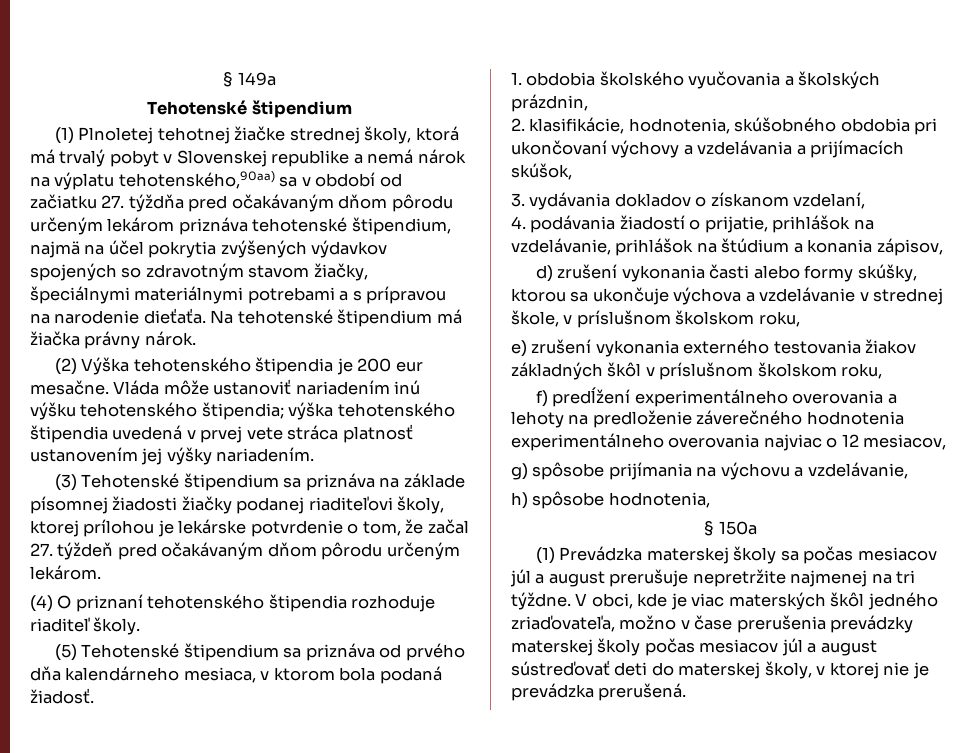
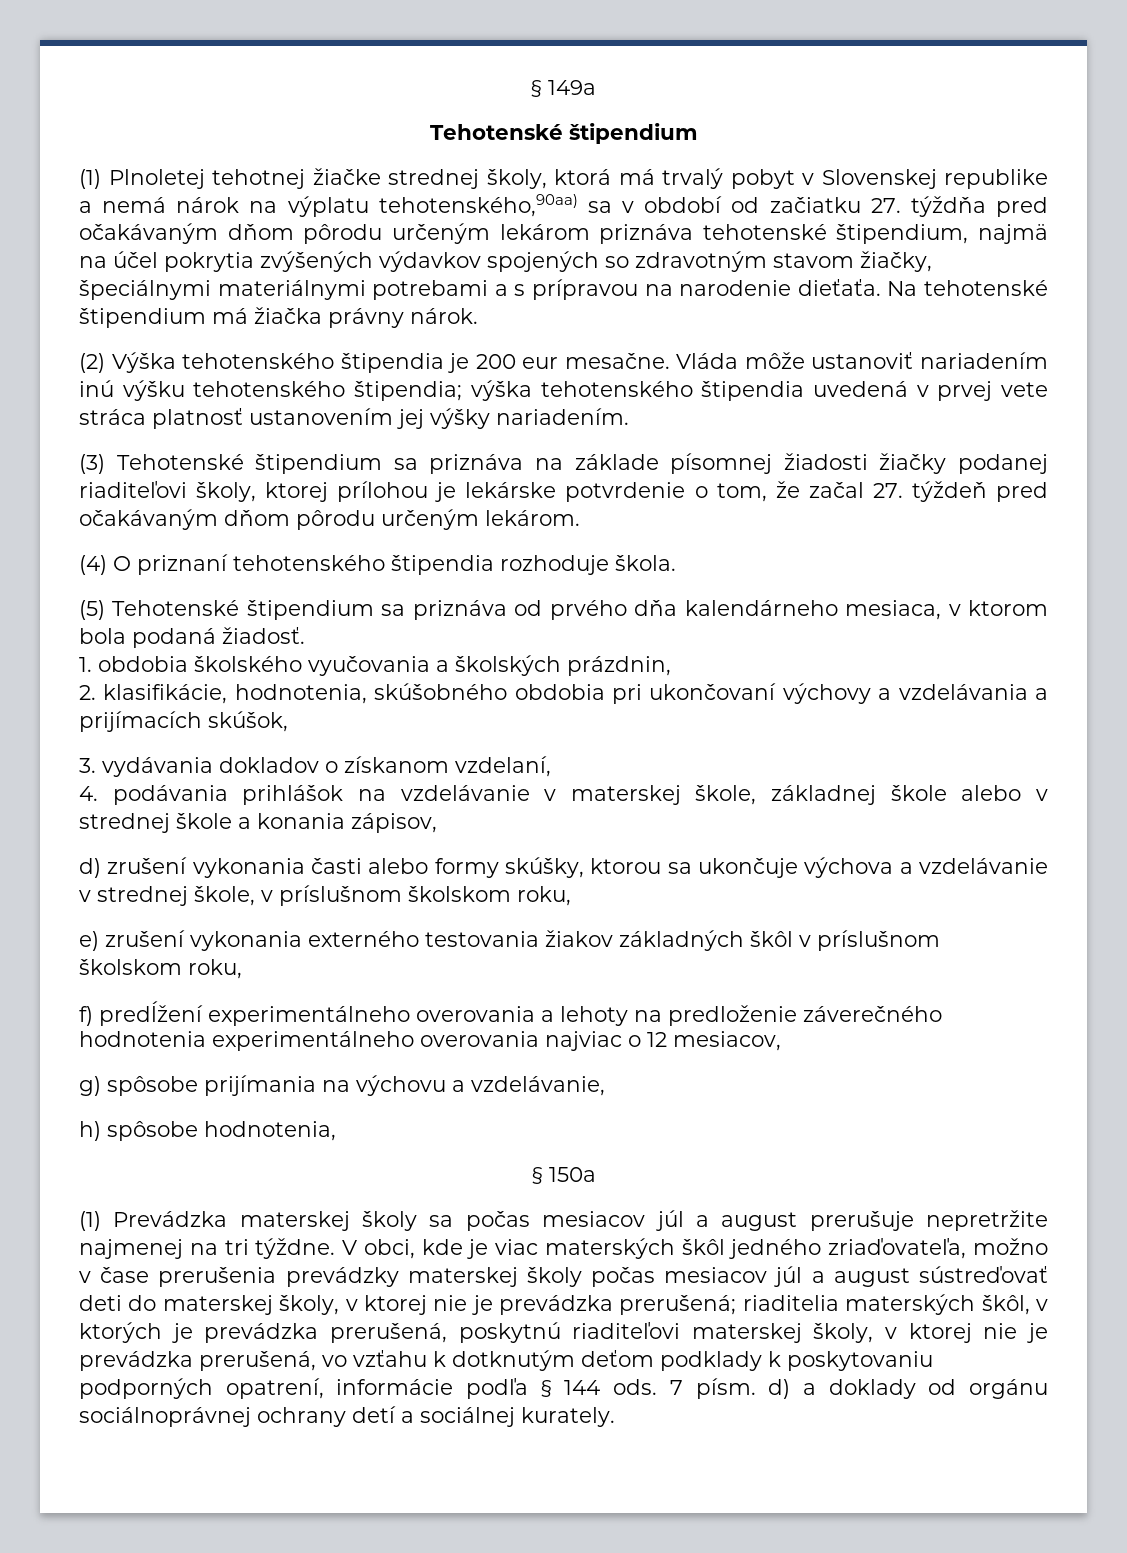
[30,617,141,635] riaditeľ školy. -> [615,555,676,571] škola.
[619,215,874,233] [511,238,790,256] žiadostí o prijatie, prihlášok na vzdelávanie, prihlášok na štúdium -> [242,785,1048,805] [79,813,232,833] prihlášok na vzdelávanie v materskej škole, základnej škole alebo v strednej škole
[598,683,687,701] prerušená. -> [619,1294,1048,1315] [79,1322,1048,1343] [79,1350,933,1371] [79,1378,1049,1399] [79,1406,615,1427] prerušená; riaditelia materských škôl, v ktorých je prevádzka prerušená, poskytnú riaditeľovi materskej školy, v ktorej nie je prevádzka prerušená, vo vzťahu k dotknutým deťom podklady k poskytovaniu podporných opatrení, informácie podľa § 144 ods. 7 písm. d) a doklady od orgánu sociálnoprávnej ochrany detí a sociálnej kurately.

